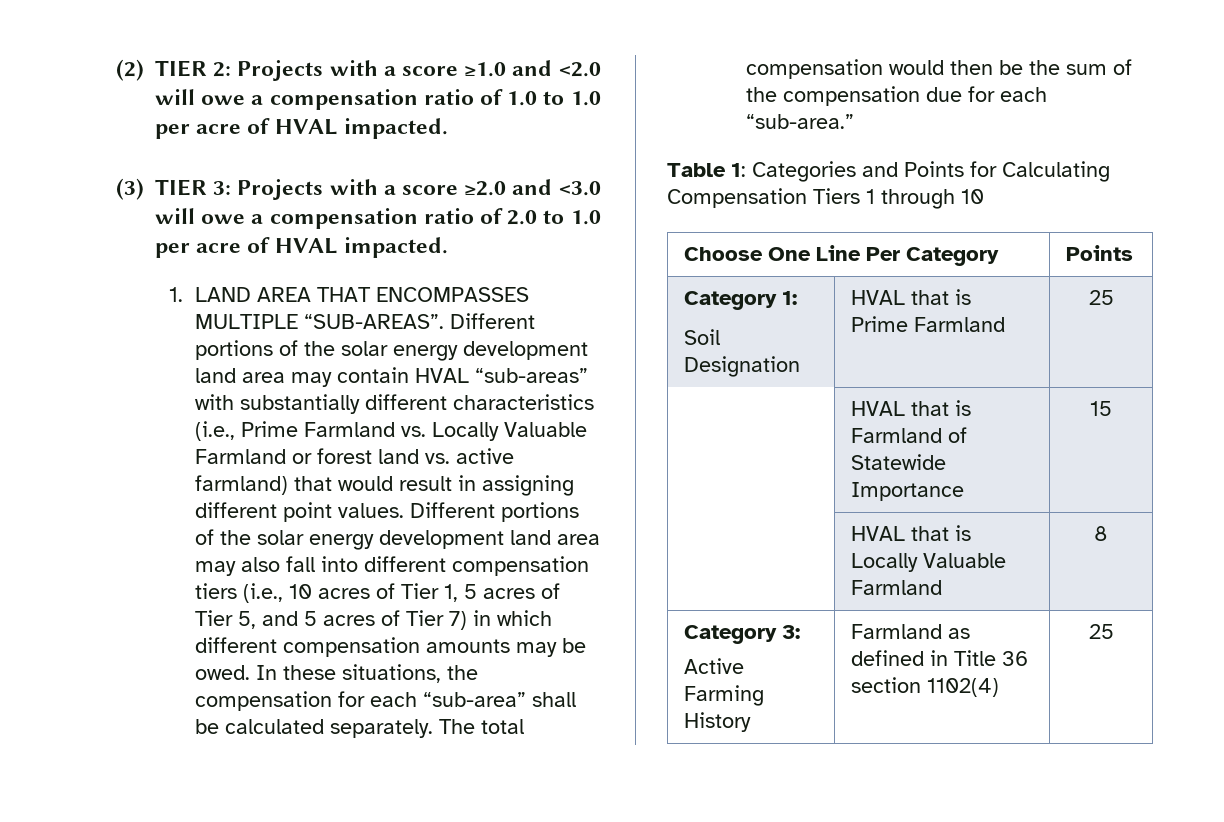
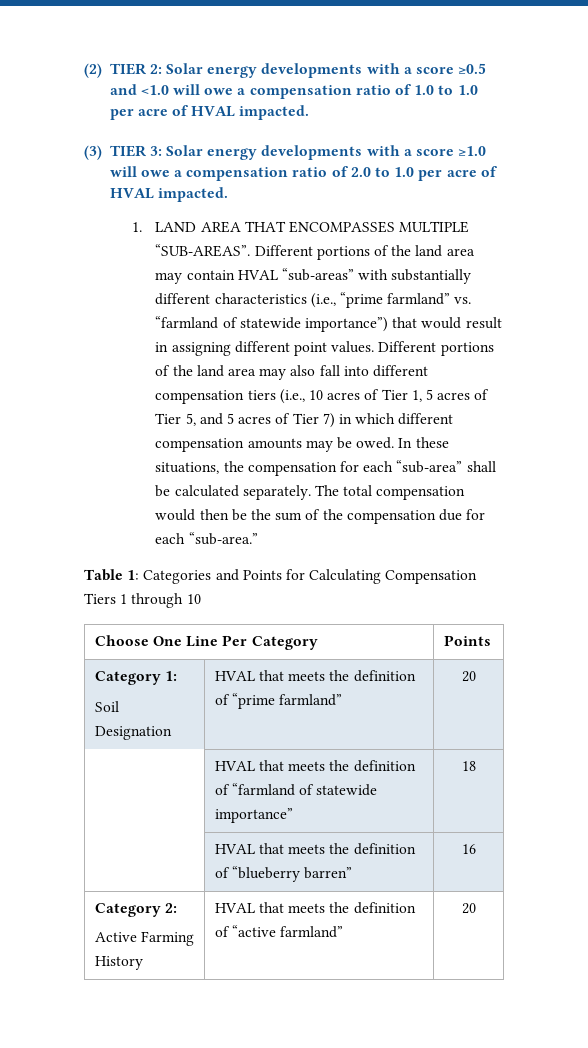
[237,60,601,81] Projects with a score ≥1.0 and <2.0 -> [166,63,487,78] [109,84,169,95] Solar energy developments with a score ≥0.5 and <1.0
[237,179,601,200] Projects with a score ≥2.0 and <3.0 -> [166,145,487,160] Solar energy developments with a score ≥1.0
[340,341,588,361] solar energy development -> (412, 250) none
[240,421,587,441] [194,448,514,464] [194,475,288,495] Prime Farmland vs. Locally Valuable Farmland or forest land vs. active farmland) -> [340,292,472,308] [155,316,389,332] “prime farmland” vs. “farmland of statewide importance”)
[256,530,504,550] solar energy development -> (193, 370) none
[955,289,972,305] [851,316,1006,332] [1088,290,1114,305] [851,400,972,416] [851,427,968,443] [851,454,947,470] [851,482,965,501] [1090,401,1112,416] [851,525,972,541] [851,553,1007,572] [851,580,943,595] [1094,526,1108,541] [684,625,801,644] is Prime Farmland | 25 // | HVAL that is Farmland of Statewide Importance | 15 // | HVAL that is Locally Valuable Farmland | 8 // Category 3: -> [288,670,416,682] [214,693,343,709] [461,671,476,682] [214,760,416,772] [214,783,378,796] [214,808,293,823] [461,761,476,771] [214,843,416,855] [214,866,353,882] [461,844,476,854] [94,903,177,917] meets the definition of “prime farmland” | 20 // | HVAL that meets the definition of “farmland of statewide importance” | 18 // | HVAL that meets the definition of “blueberry barren” | 16 // Category 2:
[851,624,971,639] [851,650,1029,666] [851,677,1000,697] [1088,624,1114,639] Farmland as defined in Title 36 section 1102(4) | 25 -> [214,902,416,914] [214,925,344,938] [461,903,476,914] HVAL that meets the definition of “active farmland” | 20

